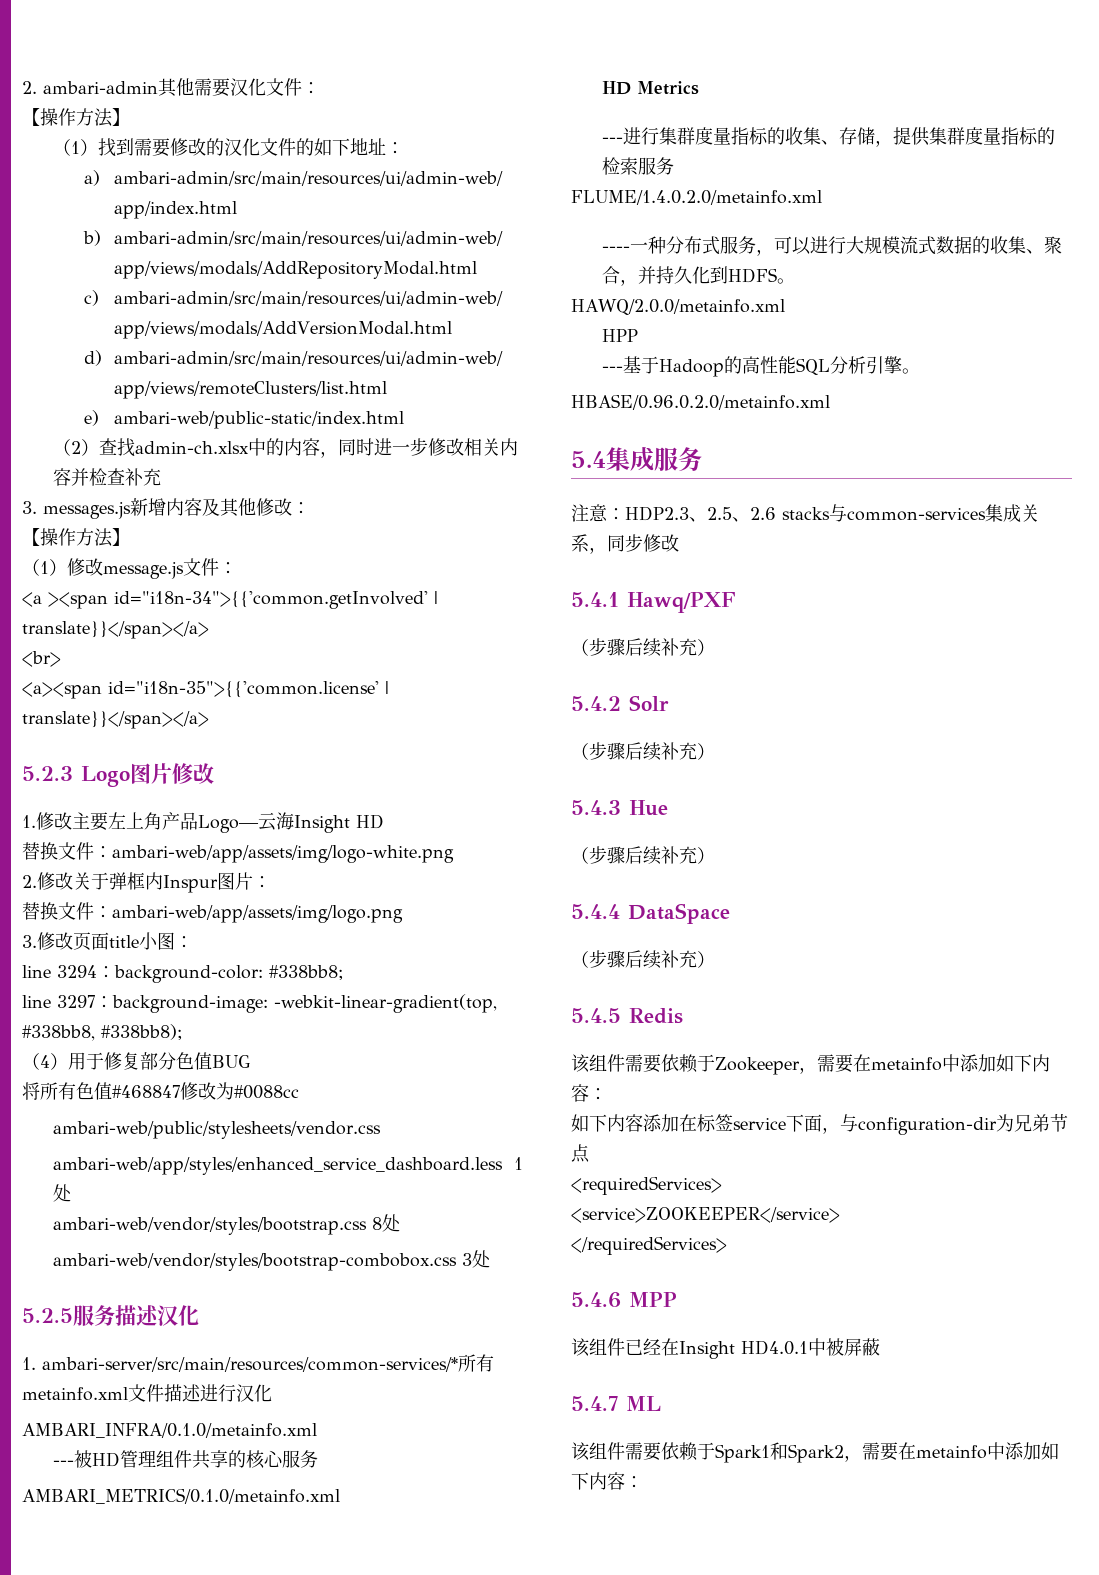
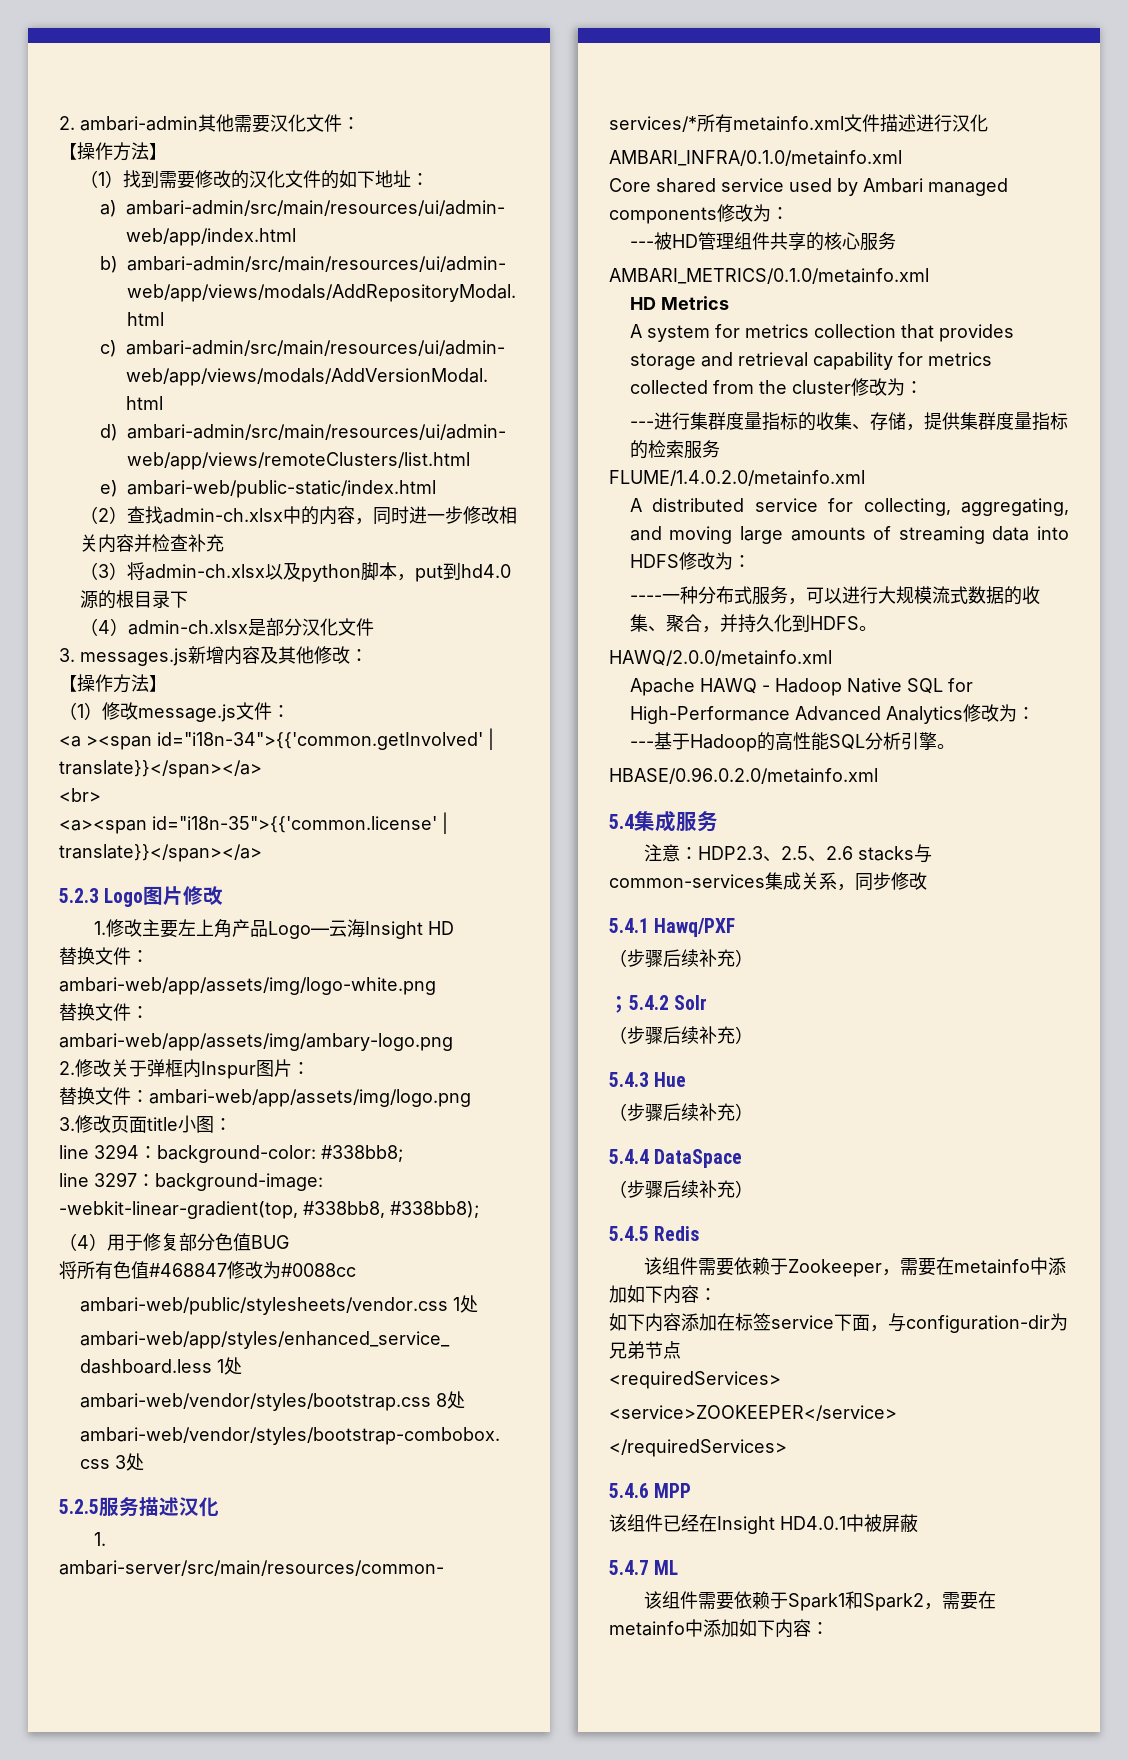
(161, 477) none -> [79,562,511,582] [79,590,188,609] [79,618,374,636] // （3）将admin-ch.xlsx以及python脚本，put到hd4.0源的根目录下 // （4）admin-ch.xlsx是部分汉化文件
(454, 854) none -> [59,1003,149,1021] [59,1033,453,1051] // 替换文件：ambari-web/app/assets/img/ambary-logo.png
(381, 1130) none -> [452,1295,478,1313] 1处
(317, 1430) none -> [609,178,1008,196] [609,204,789,224] // Core shared service used by Ambari managed components修改为：
(699, 88) none -> [629,324,1014,342] [629,352,992,370] [629,378,923,396] // A system for metrics collection that provides storage and retrieval capability for metrics collected from the cluster修改为：
(822, 197) none -> [629,498,1069,516] [629,526,1069,544] [629,552,751,570] // A distributed service for collecting, aggregating, and moving large amounts of streaming data into HDFS修改为：
[601,329,638,342] HPP -> [629,678,973,696] [629,704,1035,724] Apache HAWQ - Hadoop Native SQL for High-Performance Advanced Analytics修改为：
(715, 647) none -> [609,996,629,1013] ；

